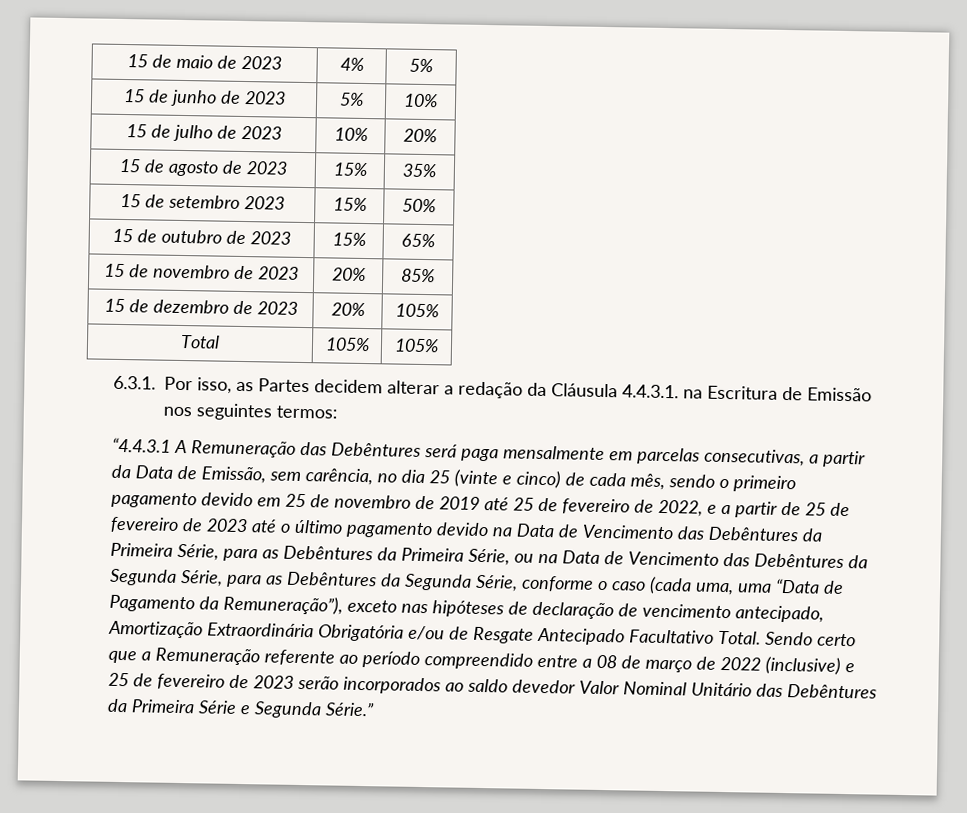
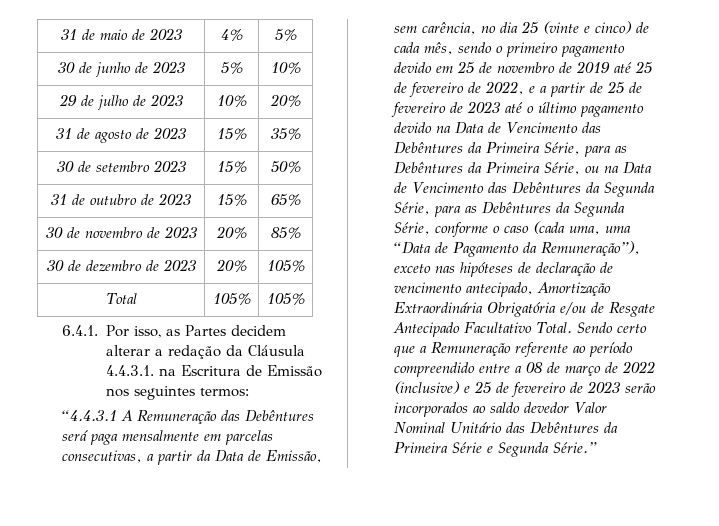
[127,54,148,68] 15 -> [60,29,77,40] 31
[122,88,145,103] 15 -> [57,62,75,73] 30
[125,124,147,138] 15 -> [58,94,77,106] 29
[118,158,141,173] 15 -> [56,128,72,139] 31
[120,193,141,208] 15 -> [56,161,74,172] 30
[112,228,133,243] 15 -> [51,194,67,205] 31
[104,263,125,278] 15 -> [45,227,63,238] 30
[103,298,125,313] 15 -> [46,260,64,271] 30
[112,375,156,390] 6.3.1. -> [62,325,99,336] 6.4.1.

